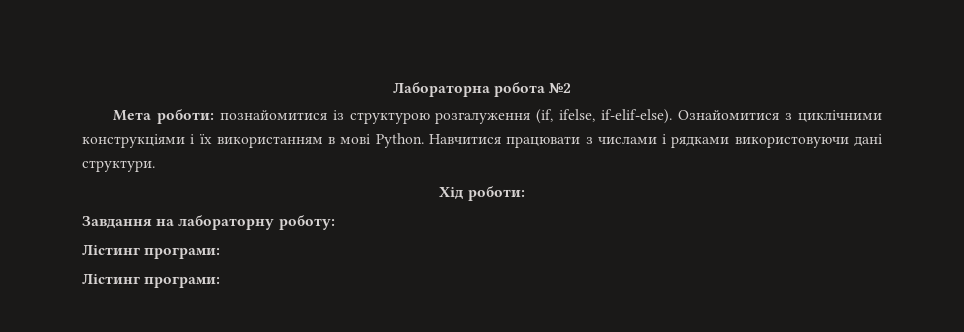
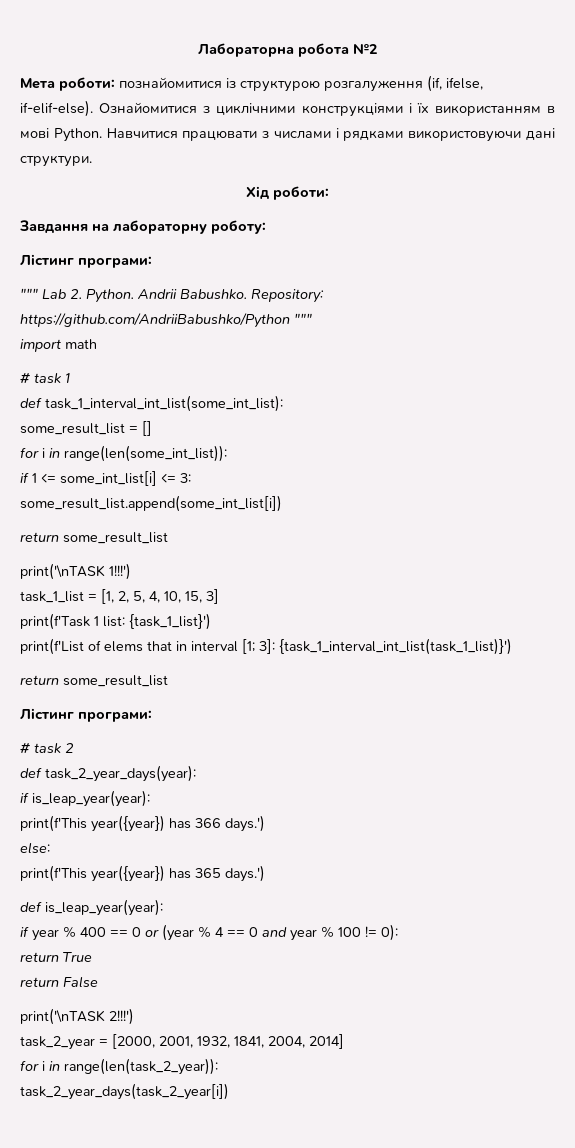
[82,274,221,288] Лістинг програми: -> [20,288,324,303] [20,313,312,328] [20,339,97,352] [20,372,70,384] [20,395,283,412] [20,421,152,436] [20,445,227,462] [20,471,191,486] [20,495,282,512] [20,532,168,544] [20,563,131,580] [20,589,219,604] [20,613,211,630] [20,638,512,655] [20,675,168,687] [20,708,152,722] [20,742,74,754] [20,765,196,782] [20,790,150,807] [20,815,265,832] [20,842,50,854] [20,865,265,882] [20,899,163,916] [20,924,398,941] [20,952,92,962] [20,976,98,988] [20,1008,134,1025] [20,1034,344,1050] [20,1058,218,1075] [20,1083,229,1100] """ Lab 2. Python. Andrii Babushko. Repository: https://github.com/AndriiBabushko/Python """ // import math // # task 1 // def task_1_interval_int_list(some_int_list): // some_result_list = [] // for i in range(len(some_int_list)): // if 1 <= some_int_list[i] <= 3: // some_result_list.append(some_int_list[i]) // return some_result_list // print('\nTASK 1!!!') // task_1_list = [1, 2, 5, 4, 10, 15, 3] // print(f'Task 1 list: {task_1_list}') // print(f'List of elems that in interval [1; 3]: {task_1_interval_int_list(task_1_list)}') // return some_result_list // Лістинг програми: // # task 2 // def task_2_year_days(year): // if is_leap_year(year): // print(f'This year({year}) has 366 days.') // else: // print(f'This year({year}) has 365 days.') // def is_leap_year(year): // if year % 400 == 0 or (year % 4 == 0 and year % 100 != 0): // return True // return False // print('\nTASK 2!!!') // task_2_year = [2000, 2001, 1932, 1841, 2004, 2014] // for i in range(len(task_2_year)): // task_2_year_days(task_2_year[i])

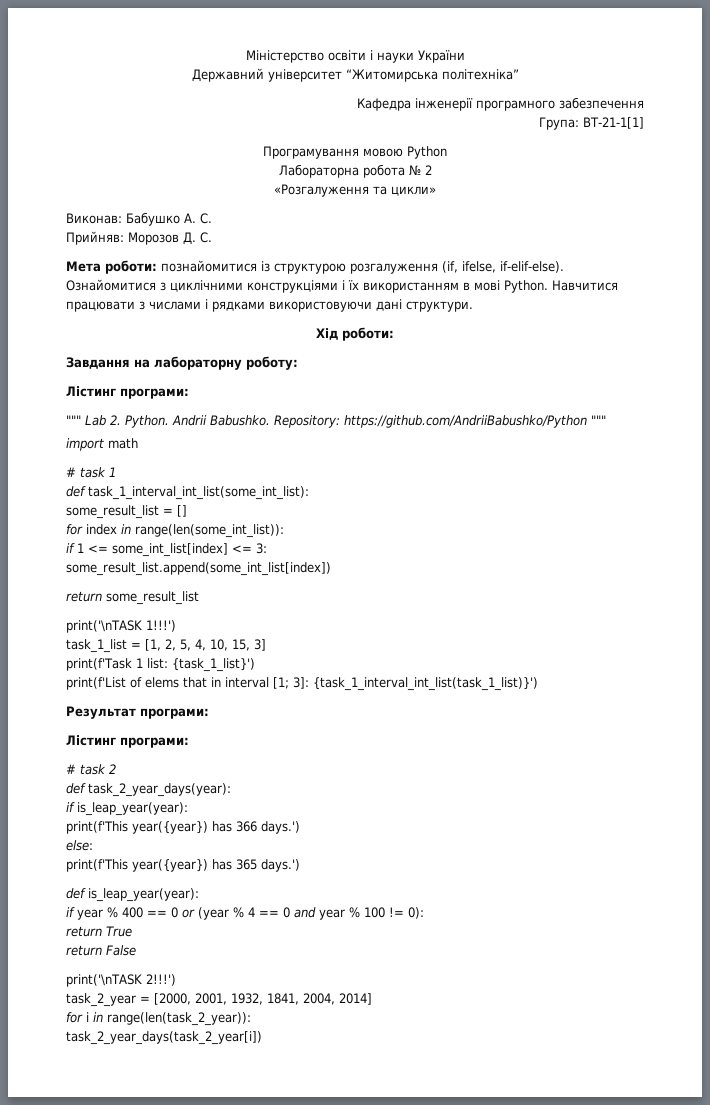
[198,43,377,57] Лабораторна робота №2 -> [245,50,465,63] [191,68,519,82] [357,97,644,111] [539,117,644,130] [263,146,447,159] [278,164,432,178] [274,184,436,197] [66,212,212,226] [66,231,212,245] Міністерство освіти і науки України // Державний університет “Житомирська політехніка” // Кафедра інженерії програмного забезпечення // Група: ВТ-21-1[1] // Програмування мовою Python // Лабораторна робота № 2 // «Розгалуження та цикли» // Виконав: Бабушко А. С. // Прийняв: Морозов Д. С.
[42,448,45,458] i -> [86,524,117,535] index
[60,471,157,486] some_int_list[i] -> [112,543,228,557] some_int_list[index]
[20,495,282,512] some_result_list.append(some_int_list[i]) -> [66,562,331,576] some_result_list.append(some_int_list[index])
[20,675,168,687] return some_result_list -> [66,706,209,719] Результат програми:

